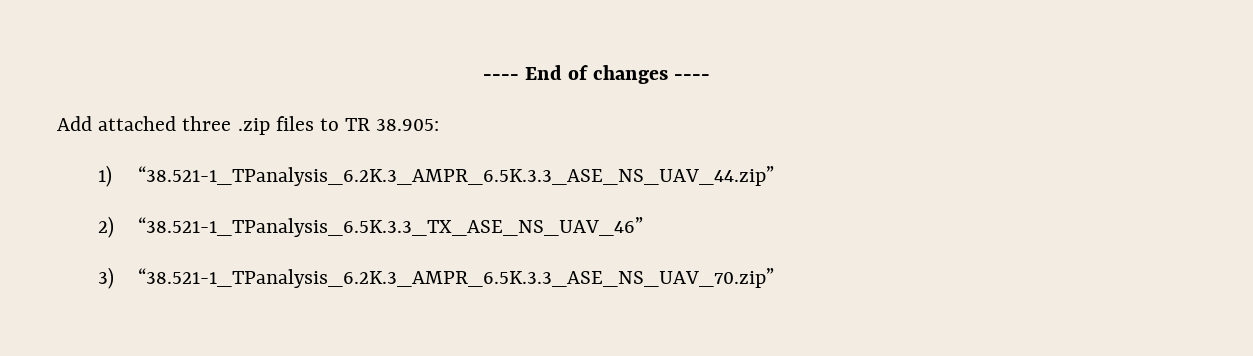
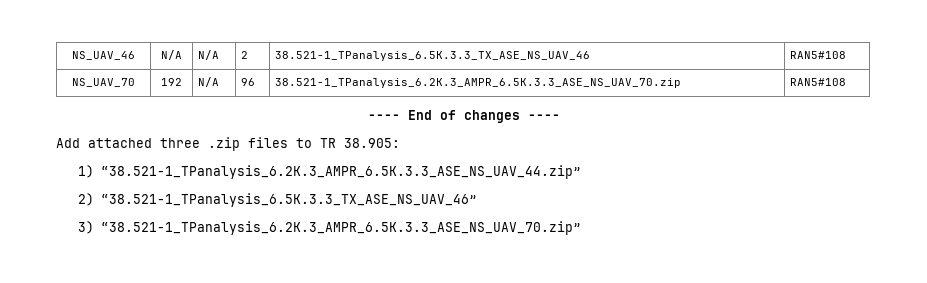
(482, 77) none -> [72,51,135,60] [161,50,182,60] [198,50,220,60] [241,51,249,59] [275,51,591,61] [790,51,847,59] [72,78,135,87] [161,78,182,86] [198,77,220,87] [241,78,256,86] [275,78,682,88] [790,78,847,86] NS_UAV_46 | N/A | N/A | 2 | 38.521-1_TPanalysis_6.5K.3.3_TX_ASE_NS_UAV_46 | RAN5#108 // NS_UAV_70 | 192 | N/A | 96 | 38.521-1_TPanalysis_6.2K.3_AMPR_6.5K.3.3_ASE_NS_UAV_70.zip | RAN5#108 //

